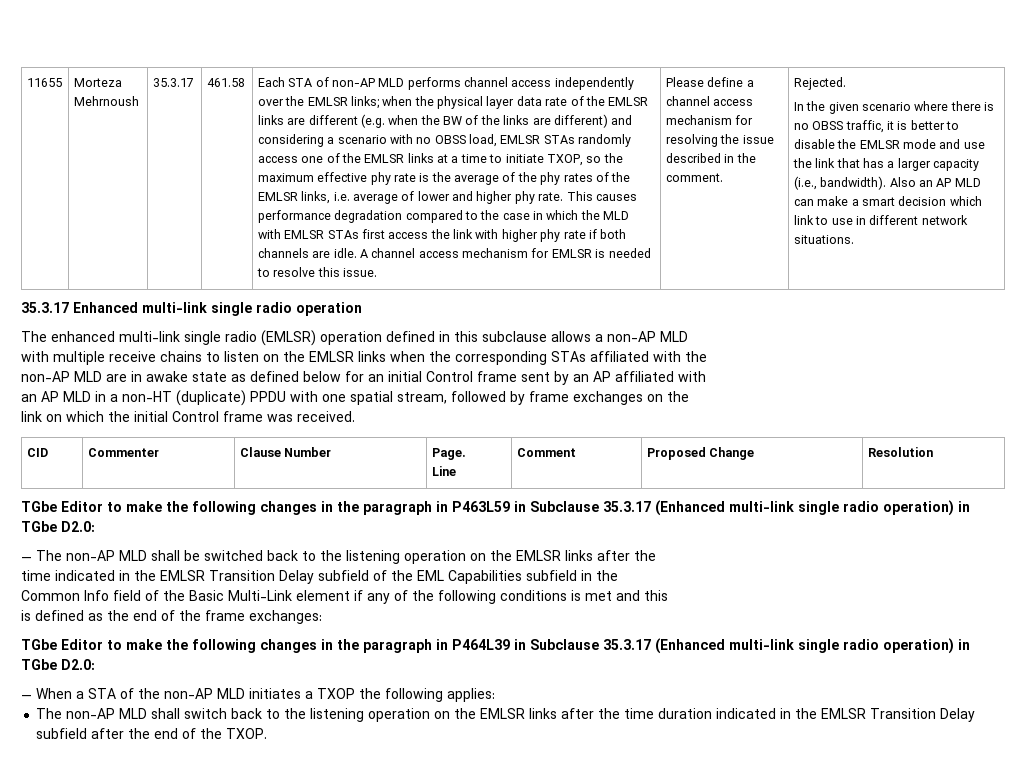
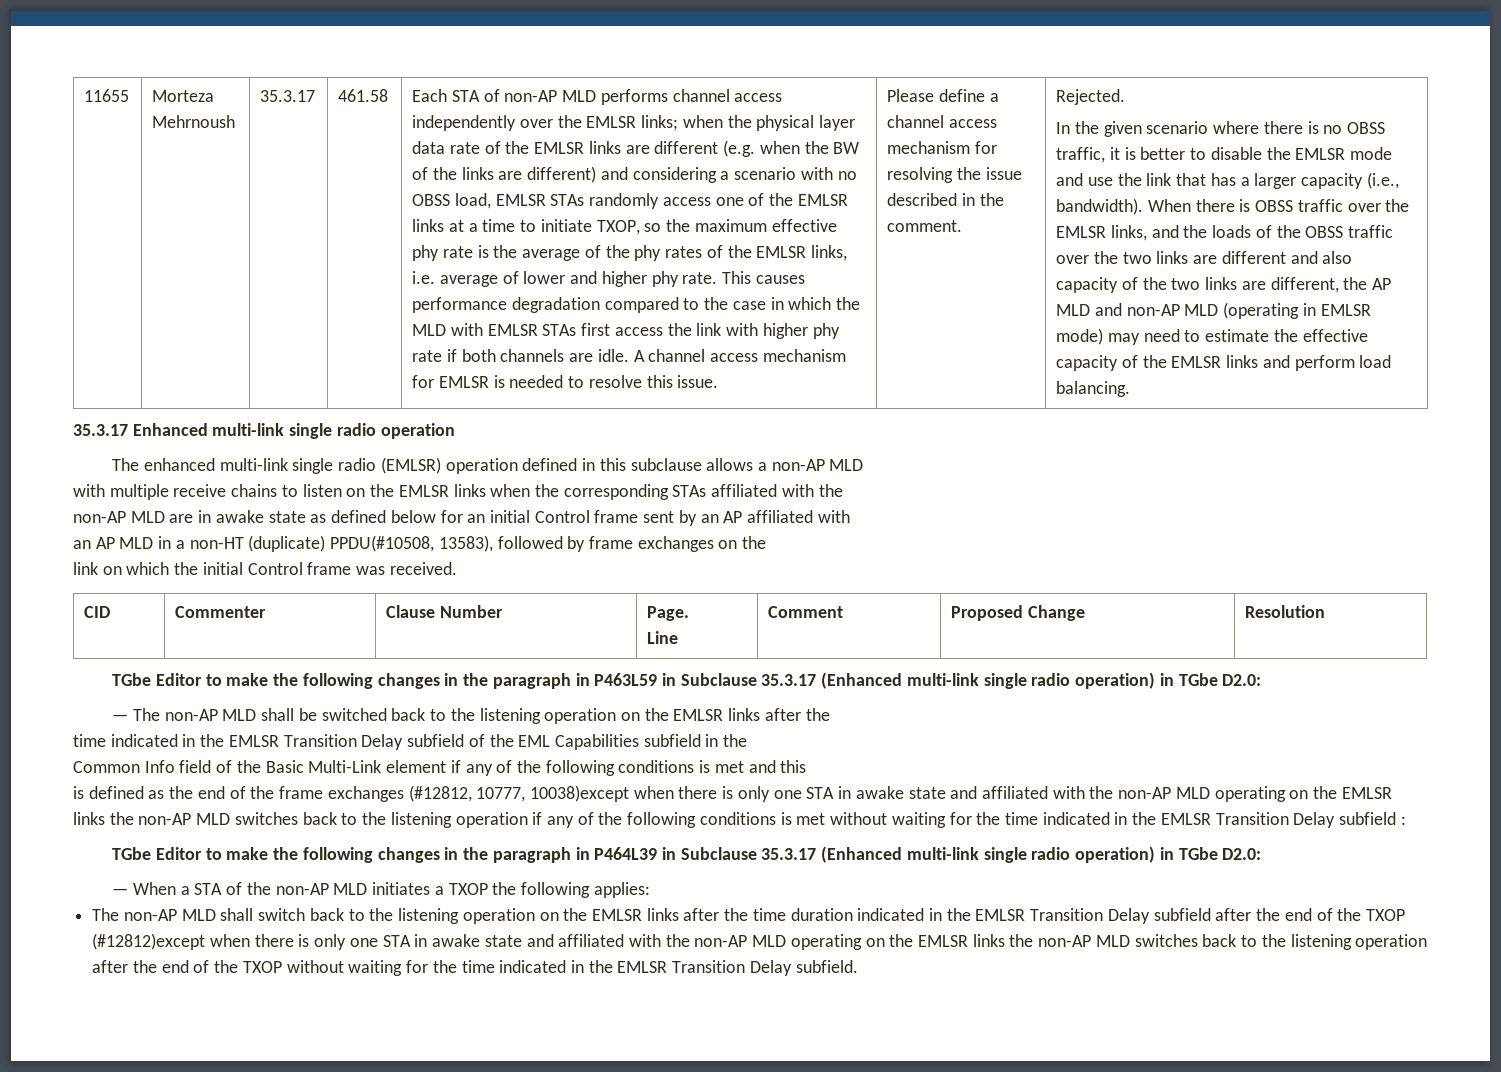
[889,177,981,187] [793,196,982,206] [793,215,968,225] [793,235,854,244] Also an AP MLD can make a smart decision which link to use in different network situations. -> [1148,199,1410,212] [1056,225,1394,241] [1056,251,1353,264] [1056,277,1392,293] [1056,302,1371,319] [1056,328,1368,345] [1056,355,1392,371] [1056,381,1131,397] When there is OBSS traffic over the EMLSR links, and the loads of the OBSS traffic over the two links are different and also capacity of the two links are different, the AP MLD and non-AP MLD (operating in EMLSR mode) may need to estimate the effective capacity of the EMLSR links and perform load balancing.
[250,391,447,405] PPDU with one spatial stream, -> [330,535,493,552] PPDU(#10508, 13583),
[249,610,322,624] exchanges: -> [327,785,1392,802] [73,812,1406,828] exchanges (#12812, 10777, 10038)except when there is only one STA in awake state and affiliated with the non-AP MLD operating on the EMLSR links the non-AP MLD switches back to the listening operation if any of the following conditions is met without waiting for the time indicated in the EMLSR Transition Delay subfield :
[226,728,268,739] TXOP. -> [1365,909,1405,921] [92,933,1428,950] [92,960,858,976] TXOP (#12812)except when there is only one STA in awake state and affiliated with the non-AP MLD operating on the EMLSR links the non-AP MLD switches back to the listening operation after the end of the TXOP without waiting for the time indicated in the EMLSR Transition Delay subfield.

